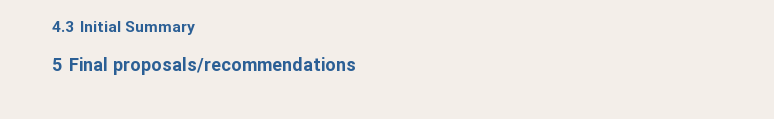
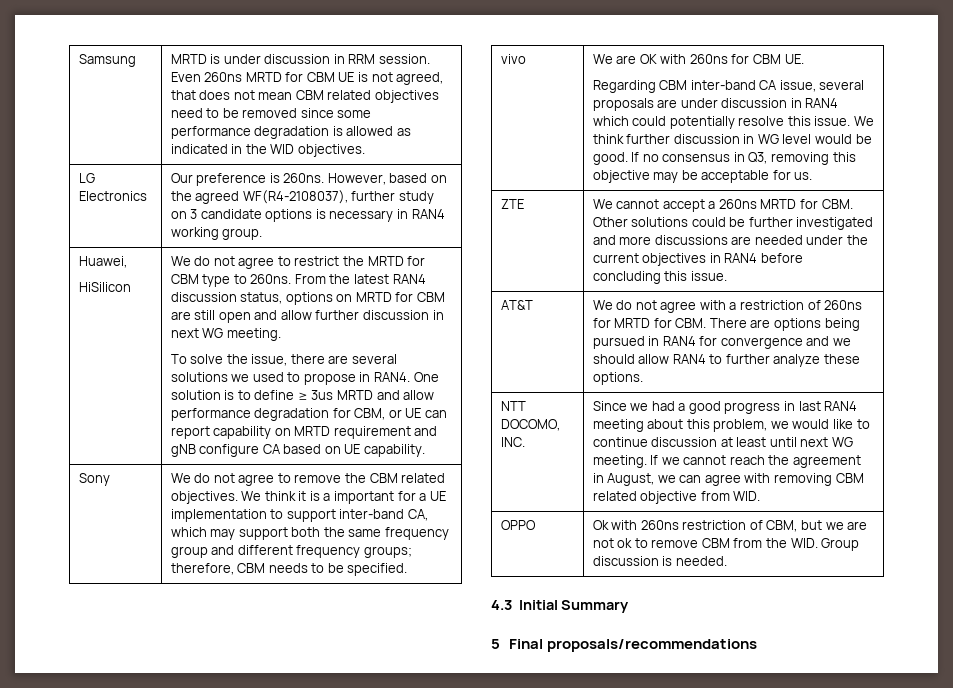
(52, 26) none -> [78,54,136,67] [170,54,430,64] [170,72,444,85] [170,90,439,103] [170,108,372,118] [170,126,411,139] [170,144,365,157] [78,173,95,183] [78,191,147,201] [170,173,447,186] [170,190,434,204] [170,209,445,222] [170,227,263,240] [78,256,127,268] [78,282,131,292] [170,256,426,269] [170,274,426,287] [170,292,445,305] [170,310,444,323] [170,328,281,341] [170,354,397,366] [170,372,439,385] [170,390,435,400] [170,408,447,421] [170,426,438,439] [170,444,425,457] [78,473,110,486] [170,473,446,486] [170,491,446,504] [170,509,428,522] [170,527,449,540] [170,545,412,558] [170,563,408,576] [500,54,526,64] [592,54,804,64] [592,80,865,93] [592,98,839,111] [592,116,874,129] [592,134,872,144] [592,152,856,165] [592,170,813,183] [500,199,524,209] [592,199,853,212] [592,217,874,230] [592,235,868,245] [592,253,803,266] [592,271,727,284] [500,300,533,310] [592,300,863,313] [592,318,860,331] [592,336,851,349] [592,354,860,367] [592,372,643,385] [500,401,526,411] [500,419,560,431] [500,437,525,447] [592,401,858,414] [592,419,870,432] [592,437,853,447] [592,455,861,468] [592,473,864,486] [592,491,761,504] [500,520,536,530] [592,520,868,532] [592,538,860,551] [592,556,727,566] Samsung | MRTD is under discussion in RRM session. Even 260ns MRTD for CBM UE is not agreed, that does not mean CBM related objectives need to be removed since some performance degradation is allowed as indicated in the WID objectives. // LG Electronics | Our preference is 260ns. However, based on the agreed WF(R4-2108037), further study on 3 candidate options is necessary in RAN4 working group. // Huawei, // HiSilicon | We do not agree to restrict the MRTD for CBM type to 260ns. From the latest RAN4 discussion status, options on MRTD for CBM are still open and allow further discussion in next WG meeting. // To solve the issue, there are several solutions we used to propose in RAN4. One solution is to define ≥ 3us MRTD and allow performance degradation for CBM, or UE can report capability on MRTD requirement and gNB configure CA based on UE capability. // Sony | We do not agree to remove the CBM related objectives. We think it is a important for a UE implementation to support inter-band CA, which may support both the same frequency group and different frequency groups; therefore, CBM needs to be specified. // vivo | We are OK with 260ns for CBM UE. // Regarding CBM inter-band CA issue, several proposals are under discussion in RAN4 which could potentially resolve this issue. We think further discussion in WG level would be good. If no consensus in Q3, removing this objective may be acceptable for us. // ZTE | We cannot accept a 260ns MRTD for CBM. Other solutions could be further investigated and more discussions are needed under the current objectives in RAN4 before concluding this issue. // AT&T | We do not agree with a restriction of 260ns for MRTD for CBM. There are options being pursued in RAN4 for convergence and we should allow RAN4 to further analyze these options. // NTT DOCOMO, INC. | Since we had a good progress in last RAN4 meeting about this problem, we would like to continue discussion at least until next WG meeting. If we cannot reach the agreement in August, we can agree with removing CBM related objective from WID. // OPPO | Ok with 260ns restriction of CBM, but we are not ok to remove CBM from the WID. Group discussion is needed. //

